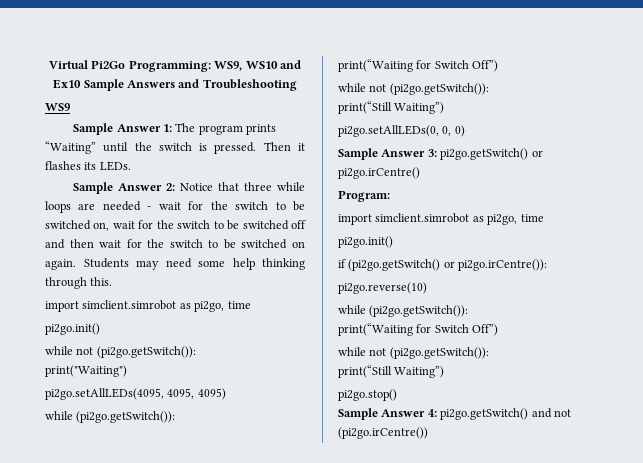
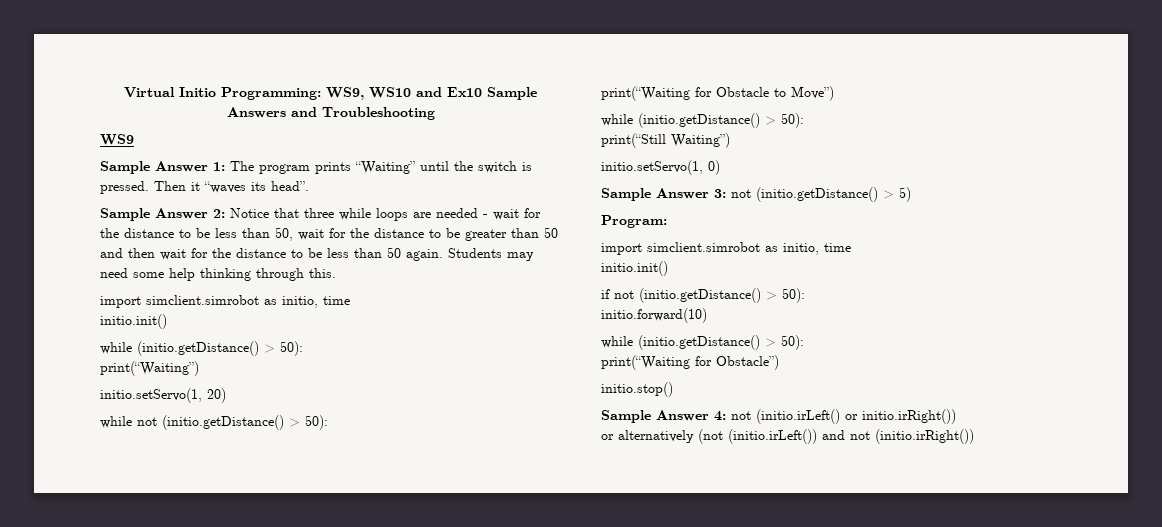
[91,60,126,69] Pi2Go -> [179,87,216,97] Initio
[45,161,131,171] flashes its LEDs. -> [204,181,309,193] “waves its head”.
[235,201,306,211] [45,220,307,231] switch to be switched on, wait for the switch to be switched off -> [124,227,558,241] distance to be less than 50, wait for the distance to be greater than 50
[169,239,305,249] switch to be switched on -> [236,247,401,258] distance to be less than 50
[194,301,251,312] [45,323,100,335] [45,346,196,358] [45,365,127,377] [45,388,226,400] [45,411,176,423] [338,59,499,72] [338,83,489,95] [338,101,445,114] [338,125,452,137] pi2go, time // pi2go.init() // while not (pi2go.getSwitch()): // print("Waiting") // pi2go.setAllLEDs(4095, 4095, 4095) // while (pi2go.getSwitch()): // print(“Waiting for Switch Off”) // while not (pi2go.getSwitch()): // print(“Still Waiting”) // pi2go.setAllLEDs(0, 0, -> [282,296,350,308] [100,314,167,329] [100,341,303,356] [100,361,199,376] [100,388,226,403] [100,415,328,430] [601,86,834,101] [601,113,804,128] [601,133,730,148] [601,160,703,175] initio, time // initio.init() // while (initio.getDistance() > 50): // print(“Waiting”) // initio.setServo(1, 20) // while not (initio.getDistance() > 50): // print(“Waiting for Obstacle to Move”) // while (initio.getDistance() > 50): // print(“Still Waiting”) // initio.setServo(1,
[440,148,543,160] [338,167,420,179] pi2go.getSwitch() or pi2go.irCentre() -> [731,187,911,202] not (initio.getDistance() > 5)
[487,214,544,225] [338,236,393,248] pi2go, time // pi2go.init() -> [783,243,851,255] [601,261,668,276] initio, time // initio.init()
[348,259,548,271] [338,282,427,294] [338,305,469,317] [338,323,499,336] [338,347,489,359] [338,365,445,378] [338,389,397,401] [338,408,529,420] (pi2go.getSwitch() or pi2go.irCentre()): // pi2go.reverse(10) // while (pi2go.getSwitch()): // print(“Waiting for Switch Off”) // while not (pi2go.getSwitch()): // print(“Still Waiting”) // pi2go.stop() // Sample Answer 4: pi2go.getSwitch() -> [614,288,805,303] [601,308,707,323] [601,335,804,350] [601,355,779,370] [601,382,673,397] [601,409,956,424] [601,429,817,444] not (initio.getDistance() > 50): // initio.forward(10) // while (initio.getDistance() > 50): // print(“Waiting for Obstacle”) // initio.stop() // Sample Answer 4: not (initio.irLeft() or initio.irRight()) // or alternatively (not (initio.irLeft())
[338,427,428,439] (pi2go.irCentre()) -> [875,429,974,444] (initio.irRight())

